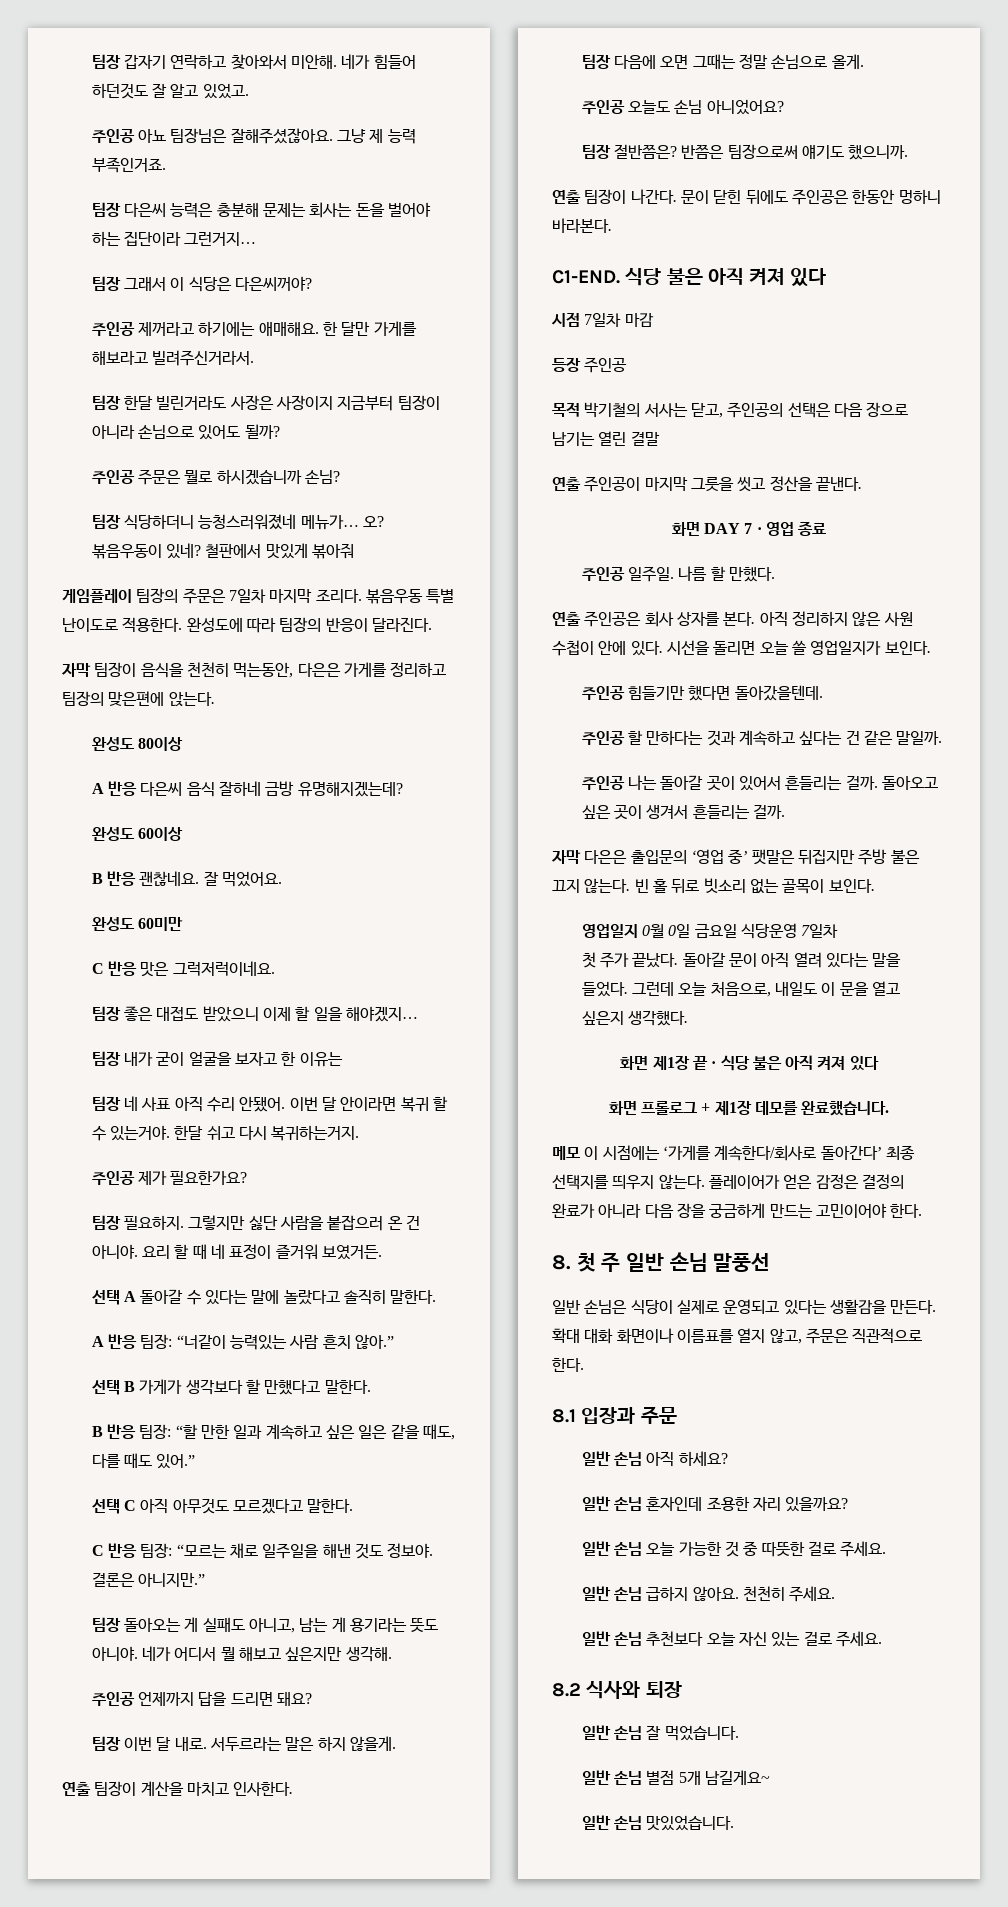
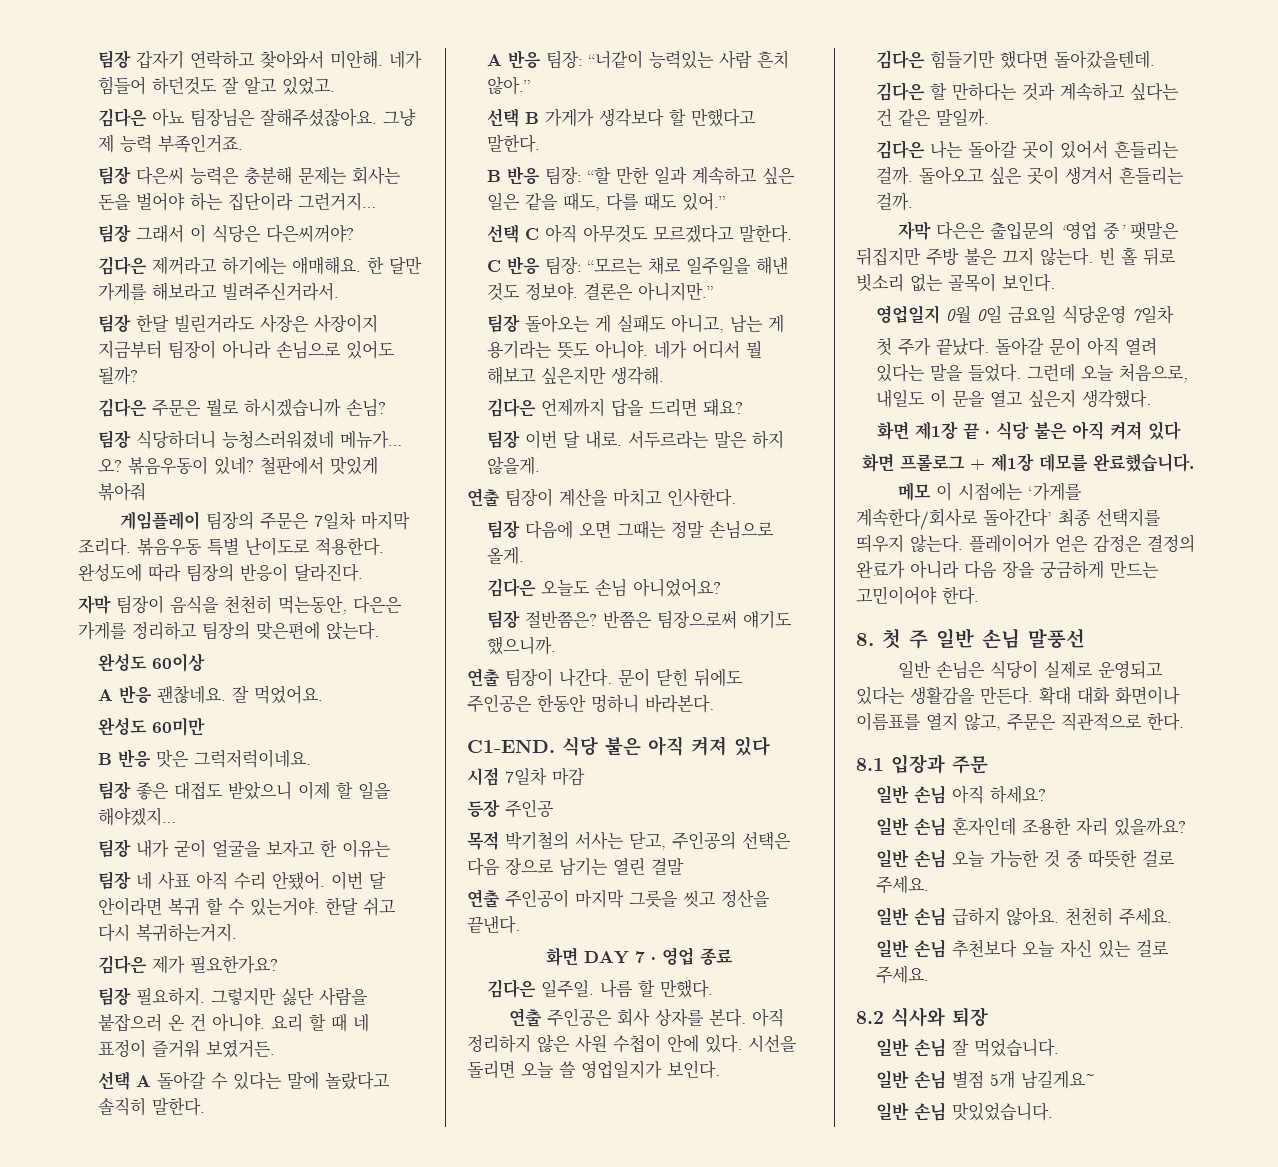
[91,129,135,143] 주인공 -> [98,108,148,127] 김다은
[91,322,135,336] 주인공 -> [98,256,148,275] 김다은
[91,470,135,484] 주인공 -> [98,398,148,417] 김다은
[138,737,184,751] [91,781,403,797] [91,827,184,841] [91,871,137,886] 80이상 // A 반응 다은씨 음식 잘하네 금방 유명해지겠는데? // 완성도 60이상 // B 반응 -> [152,653,206,672] [98,685,153,704] 60이상 // A 반응
[91,963,104,974] C -> [98,753,113,765] B
[91,1171,135,1185] 주인공 -> [98,955,148,974] 김다은
[91,1692,135,1706] 주인공 -> [487,398,537,417] 김다은
[581,100,625,114] 주인공 -> [487,578,537,597] 김다은
[581,567,625,581] 주인공 -> [487,979,537,998] 김다은
[581,686,625,700] 주인공 -> [876,50,926,69] 김다은
[581,731,625,745] 주인공 -> [876,82,926,101] 김다은
[581,776,625,790] 주인공 -> [876,140,926,159] 김다은

